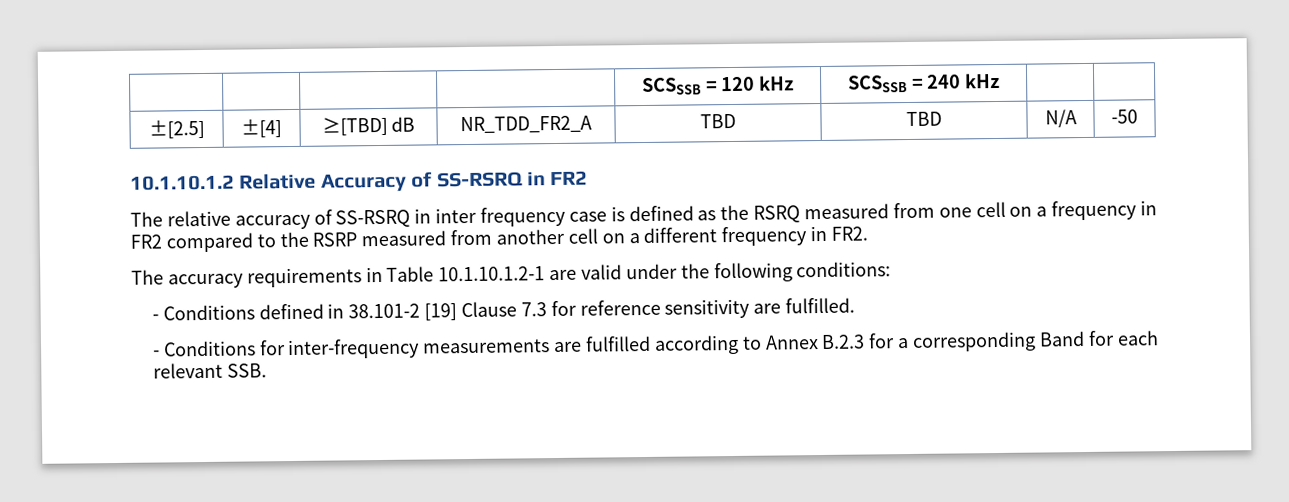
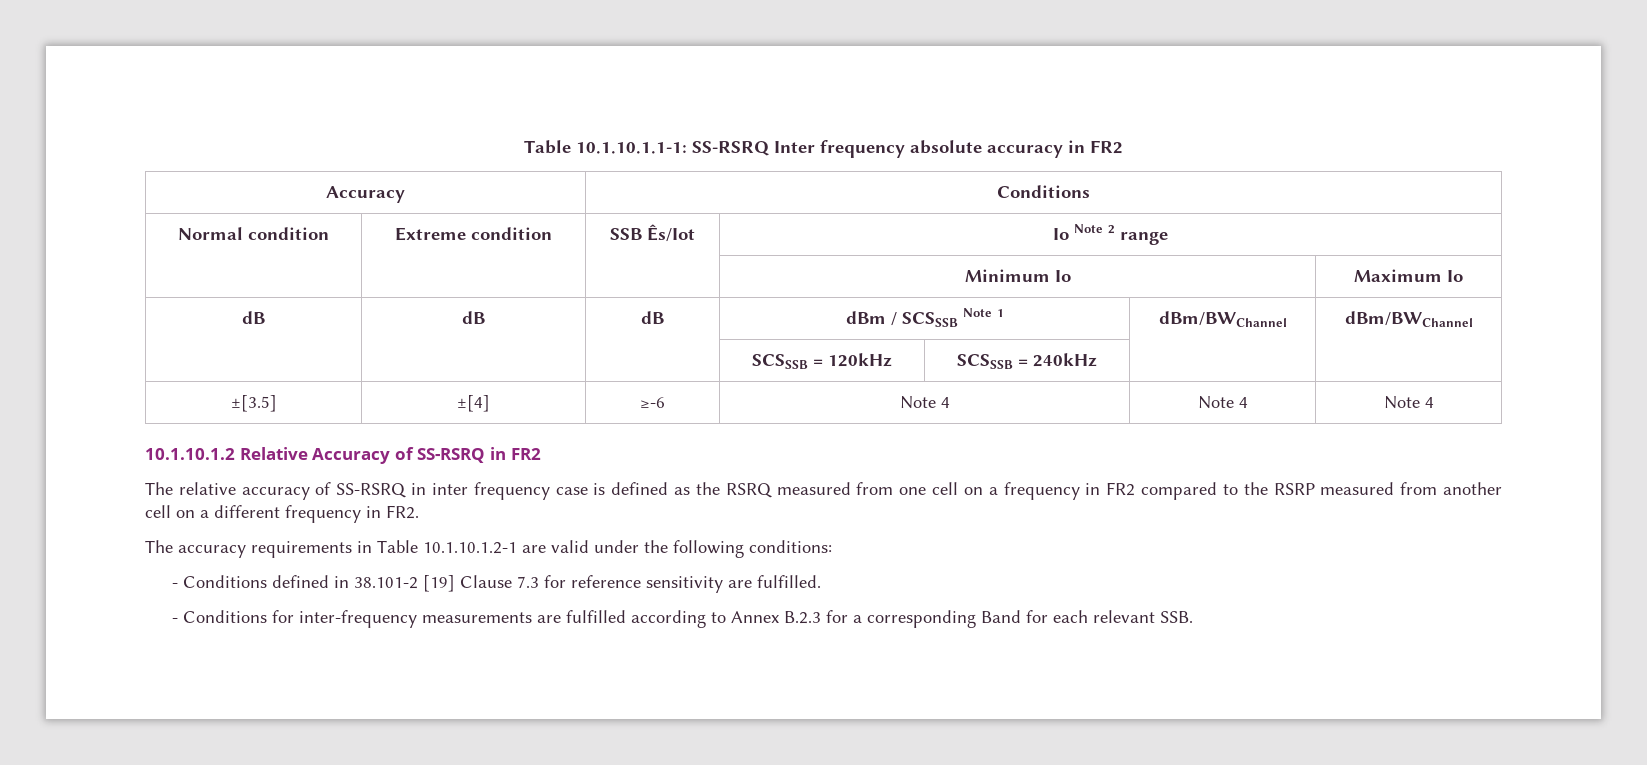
[641,75,795,96] [847,72,1001,93] [148,118,205,139] [241,118,282,138] [321,116,416,136] [460,115,592,135] [700,113,736,129] [906,111,942,127] [1044,109,1077,128] [1111,109,1138,124] | | | | SCSSSB = 120 kHz | SCSSSB = 240 kHz | | // ±[2.5] | ±[4] | ≥[TBD] dB | NR_TDD_FR2_A | TBD | TBD | N/A | -50 -> [524,140,1123,158] [326,186,405,203] [997,185,1090,198] [178,227,329,240] [395,227,552,241] [610,224,695,242] [1053,224,1168,245] [964,269,1071,282] [1354,269,1463,282] [242,311,265,324] [462,311,485,324] [641,311,664,324] [845,308,1004,327] [1158,311,1287,327] [1344,311,1473,327] [752,353,892,369] [957,353,1097,369] [230,395,277,412] [457,395,490,412] [640,397,665,408] [899,396,950,409] [1197,396,1248,409] [1383,396,1434,409] Table 10.1.10.1.1-1: SS-RSRQ Inter frequency absolute accuracy in FR2 // Accuracy | Conditions // Normal condition | Extreme condition | SSB Ês/Iot | Io Note 2 range // | | | Minimum Io | Maximum Io // dB | dB | dB | dBm / SCSSSB Note 1 | dBm/BWChannel | dBm/BWChannel // | | | SCSSSB = 120kHz | SCSSSB = 240kHz | | // ±[3.5] | ±[4] | ≥-6 | Note 4 | Note 4 | Note 4

